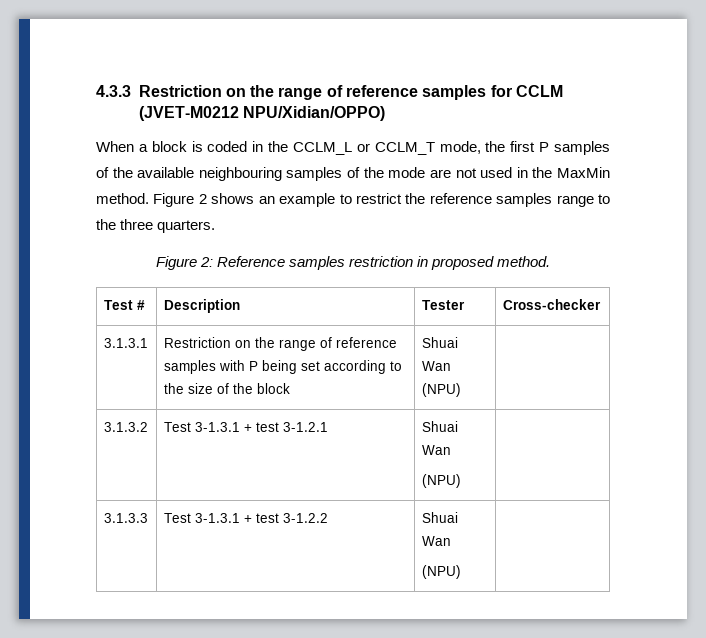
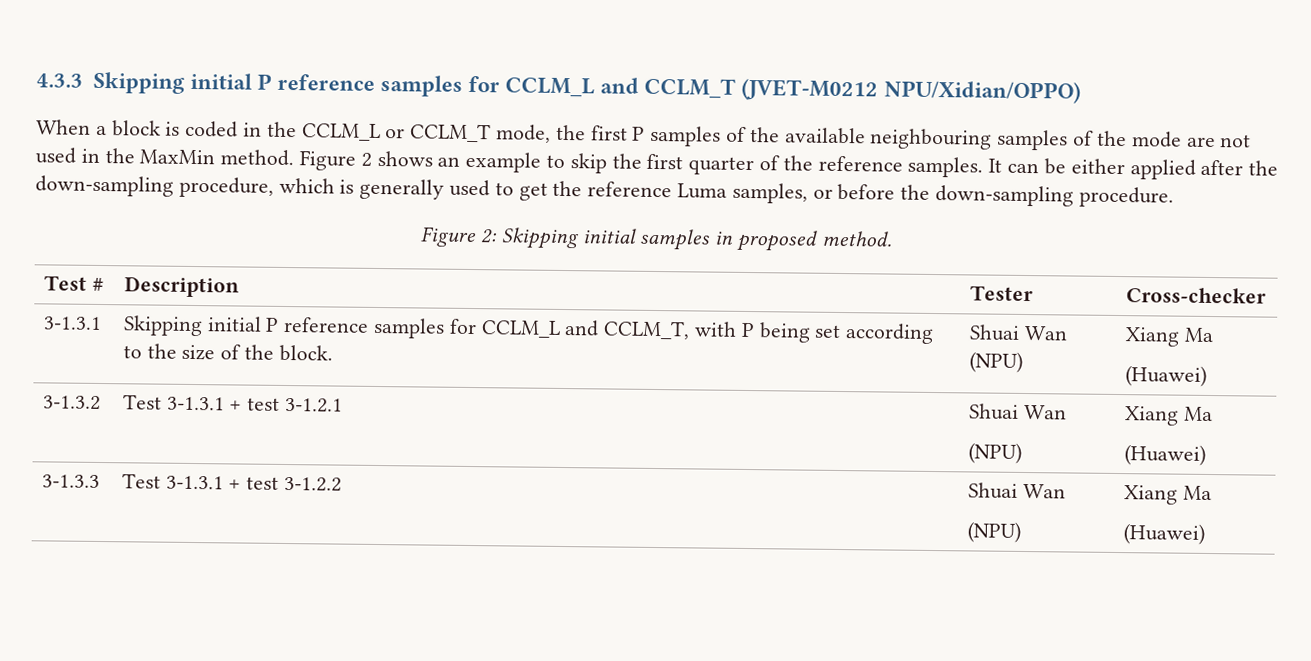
[138,85,564,100] Restriction on the range of reference samples for CCLM -> [92,71,737,99] Skipping initial P reference samples for CCLM_L and CCLM_T
[355,193,610,207] [96,219,216,233] restrict the reference samples range to the three quarters. -> [569,153,1279,180] [35,175,1174,208] skip the first quarter of the reference samples. It can be either applied after the down-sampling procedure, which is generally used to get the reference Luma samples, or before the down-sampling procedure.
[216,256,414,270] Reference samples restriction -> [500,227,712,251] Skipping initial samples
[103,338,148,348] [163,337,397,351] [163,360,216,374] 3.1.3.1 | Restriction on the range of reference samples -> [42,316,102,330] [122,315,691,340] 3-1.3.1 | Skipping initial P reference samples for CCLM_L and CCLM_T,
[256,383,290,394] block -> [278,344,333,362] block.
[103,422,148,432] // 3.1.3.2 -> [1124,327,1214,347] [1124,365,1207,387] [42,395,101,410] Xiang Ma // (Huawei) // 3-1.3.2
[103,513,148,523] // 3.1.3.3 -> [1124,406,1213,426] [1123,444,1206,466] [41,474,100,488] Xiang Ma // (Huawei) // 3-1.3.3
(461, 572) none -> [1123,485,1212,505] [1122,523,1205,545] Xiang Ma // (Huawei)

